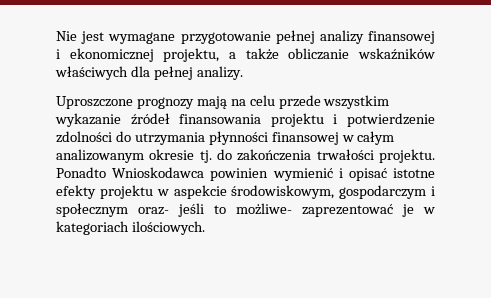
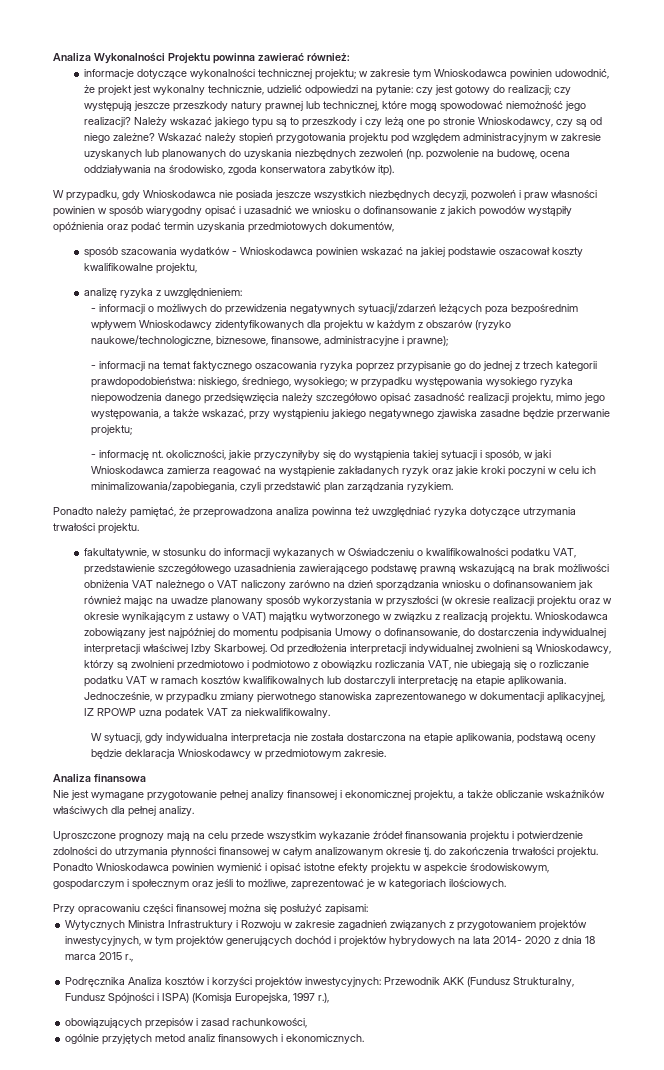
(56, 36) none -> [53,53,350,64] [83,69,609,80] [83,85,571,96] [83,101,586,112] [83,117,602,128] [83,133,601,144] [83,149,570,160] [83,165,394,176] [53,190,597,201] [53,206,572,217] [53,222,394,233] [83,247,583,258] [83,263,197,274] [83,288,242,298] [90,303,578,315] [90,320,511,331] [90,335,448,347] [90,361,597,372] [90,377,573,388] [90,393,605,404] [90,409,610,420] [90,425,132,436] [90,450,551,461] [90,466,596,477] [90,481,453,493] [53,507,576,518] [53,523,139,534] [83,548,576,559] [83,564,609,575] [83,580,593,591] [83,596,612,607] [83,612,608,623] [83,628,606,639] [83,644,611,655] [83,660,589,671] [83,676,566,687] [83,692,605,703] [83,708,330,719] [90,733,596,744] [90,749,386,760] [53,774,146,783] Analiza Wykonalności Projektu powinna zawierać również: // informacje dotyczące wykonalności technicznej projektu; w zakresie tym Wnioskodawca powinien udowodnić, że projekt jest wykonalny technicznie, udzielić odpowiedzi na pytanie: czy jest gotowy do realizacji; czy występują jeszcze przeszkody natury prawnej lub technicznej, które mogą spowodować niemożność jego realizacji? Należy wskazać jakiego typu są to przeszkody i czy leżą one po stronie Wnioskodawcy, czy są od niego zależne? Wskazać należy stopień przygotowania projektu pod względem administracyjnym w zakresie uzyskanych lub planowanych do uzyskania niezbędnych zezwoleń (np. pozwolenie na budowę, ocena oddziaływania na środowisko, zgoda konserwatora zabytków itp). // W przypadku, gdy Wnioskodawca nie posiada jeszcze wszystkich niezbędnych decyzji, pozwoleń i praw własności powinien w sposób wiarygodny opisać i uzasadnić we wniosku o dofinansowanie z jakich powodów wystąpiły opóźnienia oraz podać termin uzyskania przedmiotowych dokumentów, // sposób szacowania wydatków - Wnioskodawca powinien wskazać na jakiej podstawie oszacował koszty kwalifikowalne projektu, // analizę ryzyka z uwzględnieniem: // - informacji o możliwych do przewidzenia negatywnych sytuacji/zdarzeń leżących poza bezpośrednim wpływem Wnioskodawcy zidentyfikowanych dla projektu w każdym z obszarów (ryzyko naukowe/technologiczne, biznesowe, finansowe, administracyjne i prawne); // - informacji na temat faktycznego oszacowania ryzyka poprzez przypisanie go do jednej z trzech kategorii prawdopodobieństwa: niskiego, średniego, wysokiego; w przypadku występowania wysokiego ryzyka niepowodzenia danego przedsięwzięcia należy szczegółowo opisać zasadność realizacji projektu, mimo jego występowania, a także wskazać, przy wystąpieniu jakiego negatywnego zjawiska zasadne będzie przerwanie projektu; // - informację nt. okoliczności, jakie przyczyniłyby się do wystąpienia takiej sytuacji i sposób, w jaki Wnioskodawca zamierza reagować na wystąpienie zakładanych ryzyk oraz jakie kroki poczyni w celu ich minimalizowania/zapobiegania, czyli przedstawić plan zarządzania ryzykiem. // Ponadto należy pamiętać, że przeprowadzona analiza powinna też uwzględniać ryzyka dotyczące utrzymania trwałości projektu. // fakultatywnie, w stosunku do informacji wykazanych w Oświadczeniu o kwalifikowalności podatku VAT, przedstawienie szczegółowego uzasadnienia zawierającego podstawę prawną wskazującą na brak możliwości obniżenia VAT należnego o VAT naliczony zarówno na dzień sporządzania wniosku o dofinansowaniem jak również mając na uwadze planowany sposób wykorzystania w przyszłości (w okresie realizacji projektu oraz w okresie wynikającym z ustawy o VAT) majątku wytworzonego w związku z realizacją projektu. Wnioskodawca zobowiązany jest najpóźniej do momentu podpisania Umowy o dofinansowanie, do dostarczenia indywidualnej interpretacji właściwej Izby Skarbowej. Od przedłożenia interpretacji indywidualnej zwolnieni są Wnioskodawcy, którzy są zwolnieni przedmiotowo i podmiotowo z obowiązku rozliczania VAT, nie ubiegają się o rozliczanie podatku VAT w ramach kosztów kwalifikowalnych lub dostarczyli interpretację na etapie aplikowania. Jednocześnie, w przypadku zmiany pierwotnego stanowiska zaprezentowanego w dokumentacji aplikacyjnej, IZ RPOWP uzna podatek VAT za niekwalifikowalny. // W sytuacji, gdy indywidualna interpretacja nie została dostarczona na etapie aplikowania, podstawą oceny będzie deklaracja Wnioskodawcy w przedmiotowym zakresie. // Analiza finansowa //
[138,207,169,215] oraz- -> [192,881,213,887] oraz
[236,203,292,215] możliwe- -> [248,879,288,889] możliwe,
(205, 228) none -> [53,904,368,915] [65,920,588,931] [65,936,596,947] [65,952,134,962] [65,977,575,988] [65,993,330,1004] [65,1018,308,1029] [65,1034,365,1045] // Przy opracowaniu części finansowej można się posłużyć zapisami: // Wytycznych Ministra Infrastruktury i Rozwoju w zakresie zagadnień związanych z przygotowaniem projektów inwestycyjnych, w tym projektów generujących dochód i projektów hybrydowych na lata 2014- 2020 z dnia 18 marca 2015 r., // Podręcznika Analiza kosztów i korzyści projektów inwestycyjnych: Przewodnik AKK (Fundusz Strukturalny, Fundusz Spójności i ISPA) (Komisja Europejska, 1997 r.), // obowiązujących przepisów i zasad rachunkowości, // ogólnie przyjętych metod analiz finansowych i ekonomicznych.

